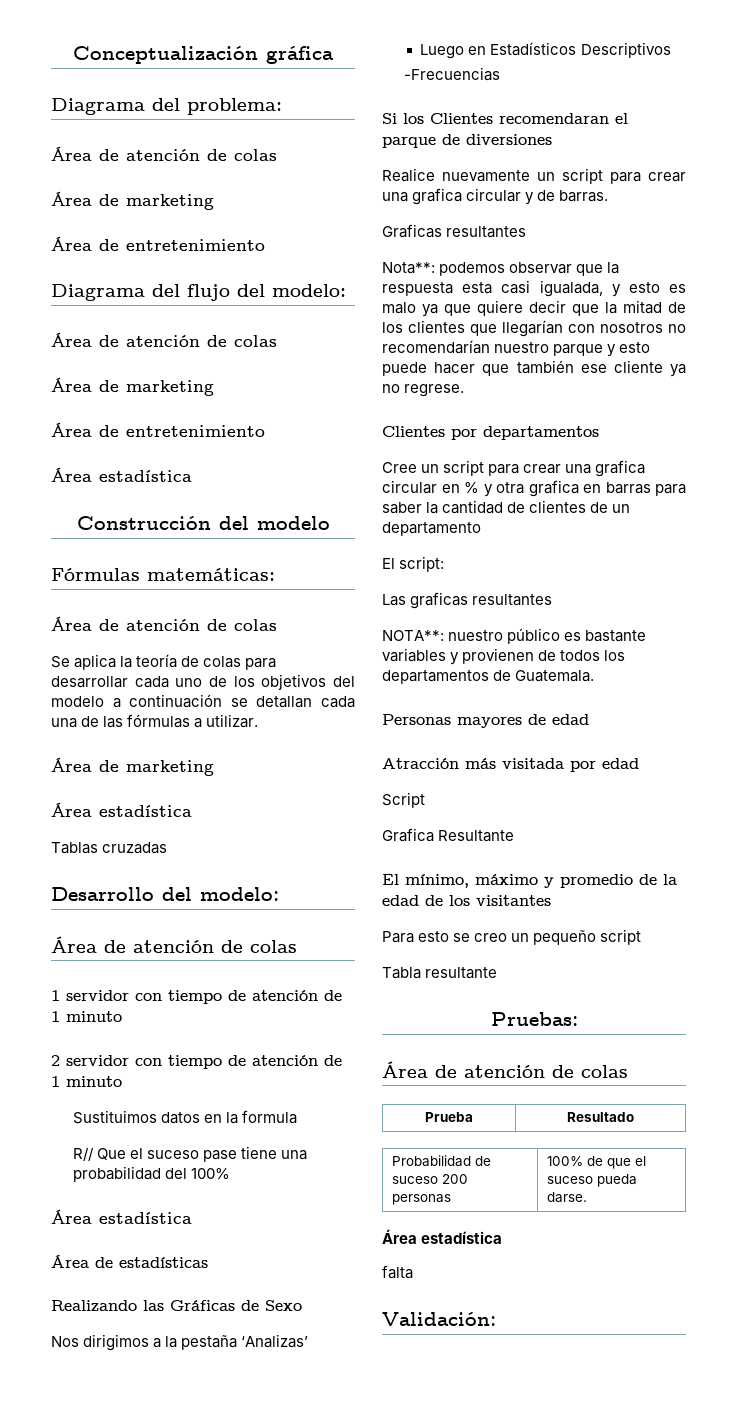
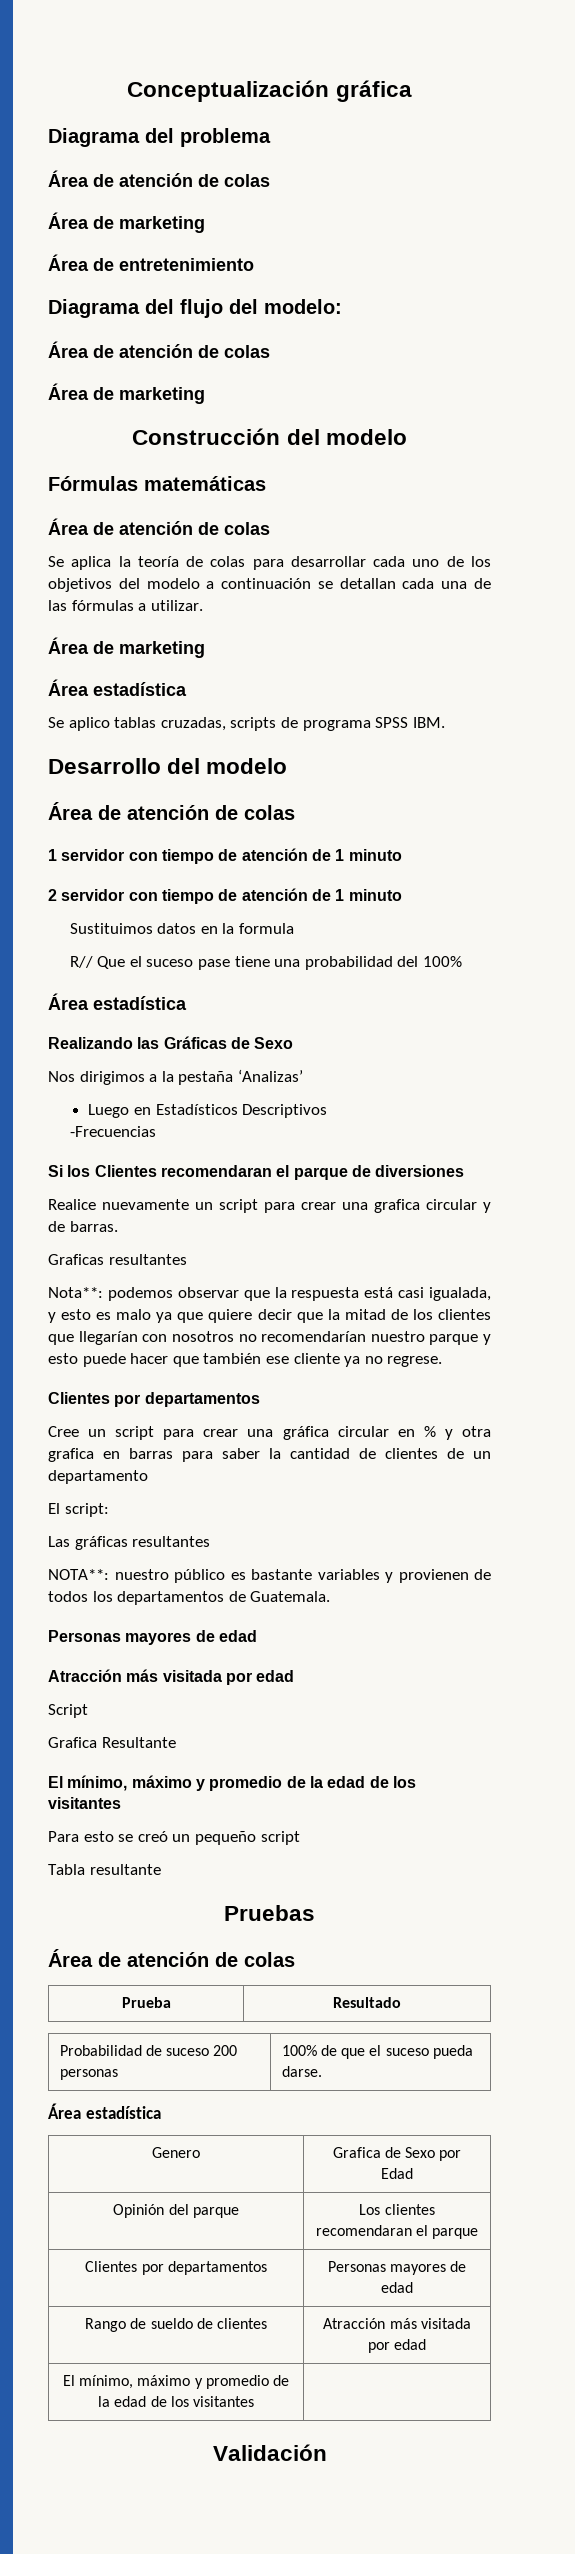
[187,98,282,115] problema: -> [180,128,271,147] problema
[51,422,265,437] [51,467,192,482] // Área de entretenimiento // Área estadística -> (205, 395) none
[147,568,275,581] matemáticas: -> [144,476,266,491] matemáticas
[51,842,168,854] Tablas cruzadas -> [48,717,445,731] Se aplico tablas cruzadas, scripts de programa SPSS IBM.
[200,887,279,901] modelo: -> [206,758,288,774] modelo
[51,1254,208,1268] // Área de estadísticas -> (187, 1003) none
[462,282,493,294] esta -> [364,1287,394,1298] está
[595,460,646,477] grafica -> [282,1426,329,1440] gráfica
[410,592,469,609] graficas -> [74,1536,128,1550] gráficas
[474,933,508,942] creo -> [137,1831,168,1842] creó
[490,1012,578,1026] Pruebas: -> [224,1905,315,1921] Pruebas
[382,1265,413,1279] [382,1312,496,1326] // falta // Validación: -> [152,2147,200,2158] [332,2147,462,2161] [381,2168,413,2179] [113,2204,239,2218] [359,2204,435,2215] [315,2225,479,2239] [85,2261,267,2275] [327,2261,467,2275] [381,2282,413,2293] [85,2318,267,2332] [323,2318,471,2329] [367,2339,427,2353] [63,2375,289,2389] [98,2396,254,2407] [212,2444,327,2461] // Genero | Grafica de Sexo por Edad // Opinión del parque | Los clientes recomendaran el parque // Clientes por departamentos | Personas mayores de edad // Rango de sueldo de clientes | Atracción más visitada por edad // El mínimo, máximo y promedio de la edad de los visitantes | // Validación

